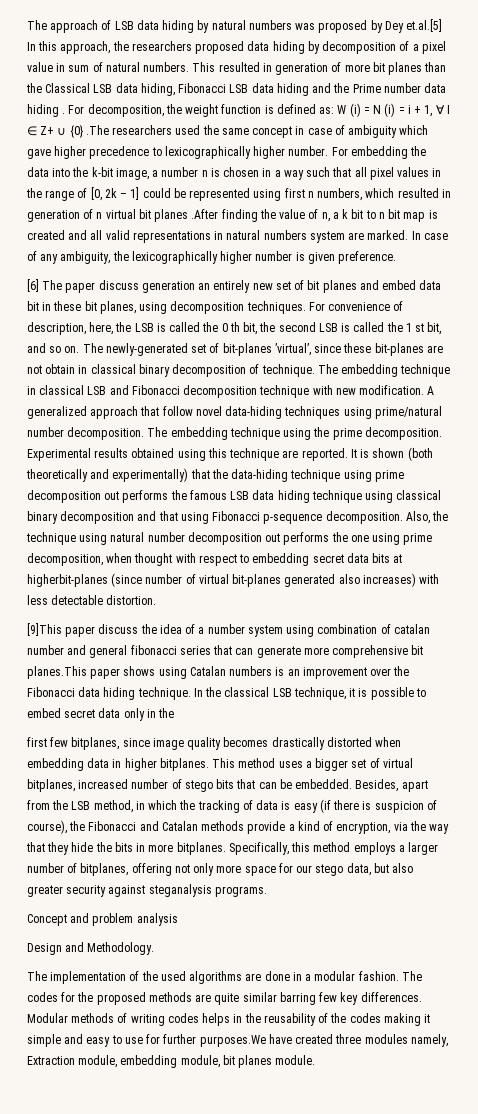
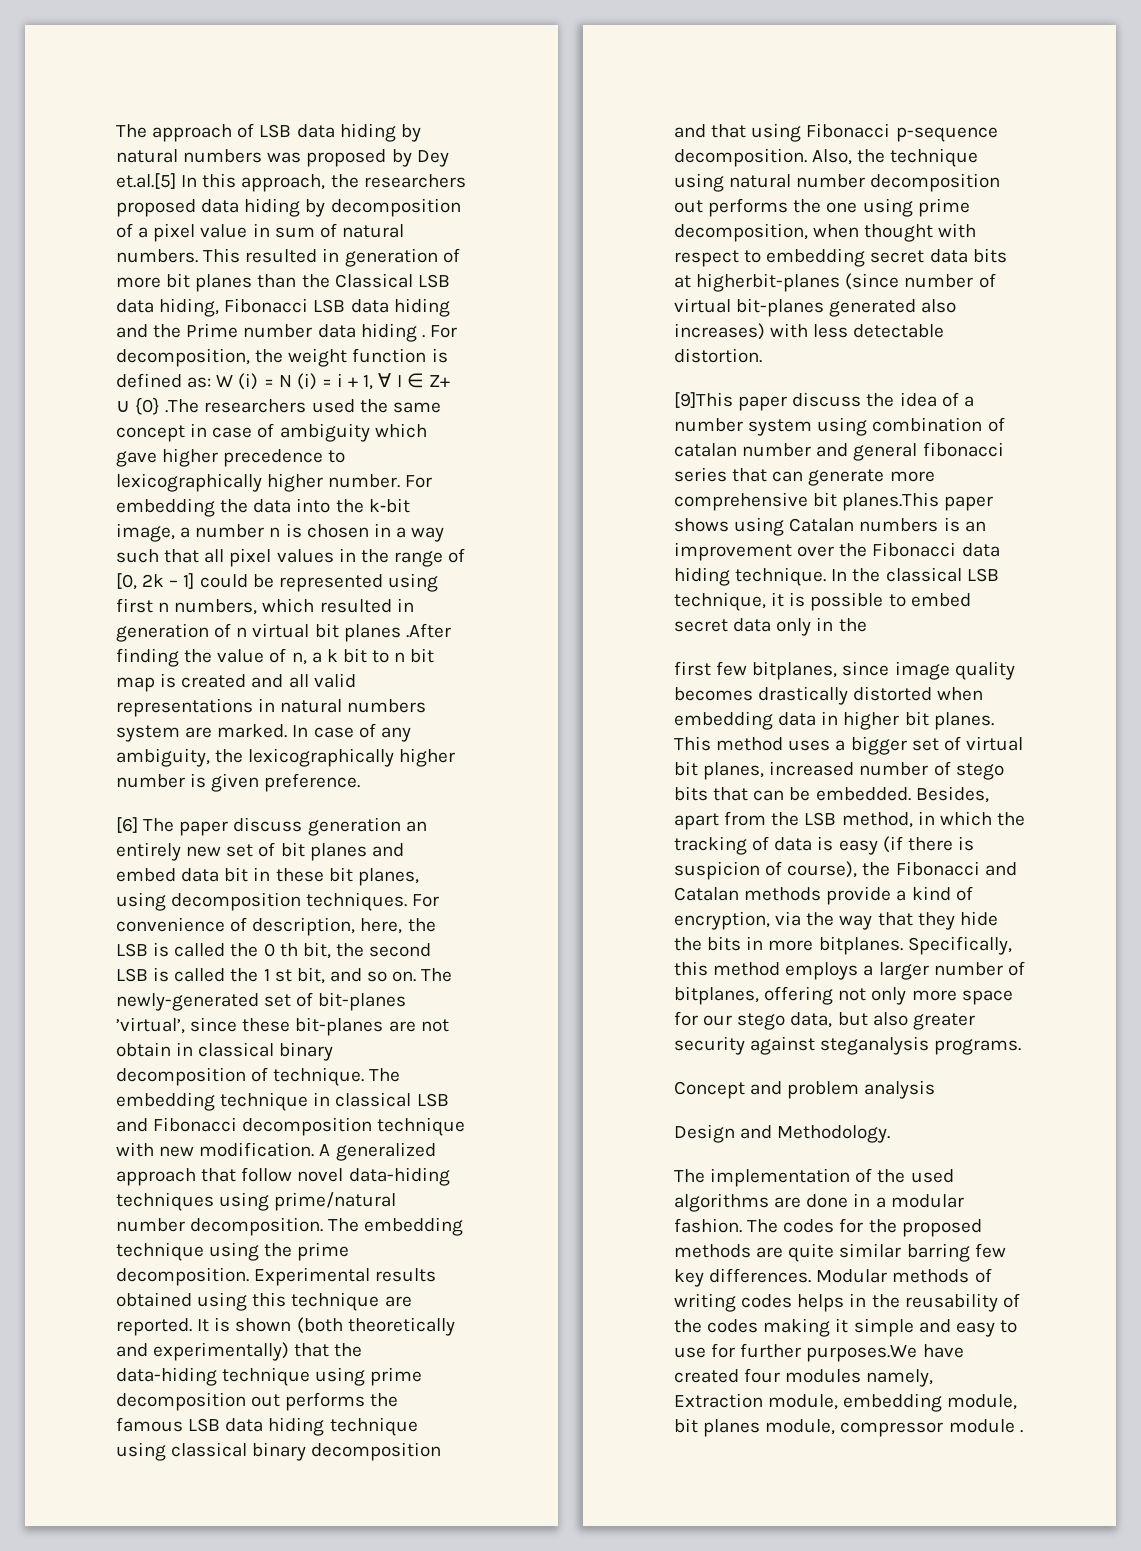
[159,758,209,771] bitplanes. -> [904,711,994,730] bit planes.
[27,779,75,792] bitplanes, -> [674,761,765,780] bit planes,
[335,1034,362,1044] three -> [744,1368,781,1383] four
[275,1055,316,1065] module. -> [765,1419,1023,1437] module, compressor module .

